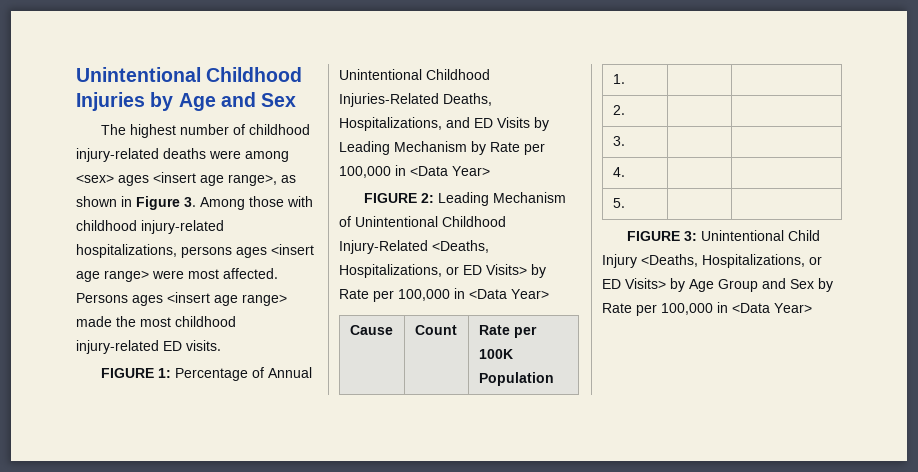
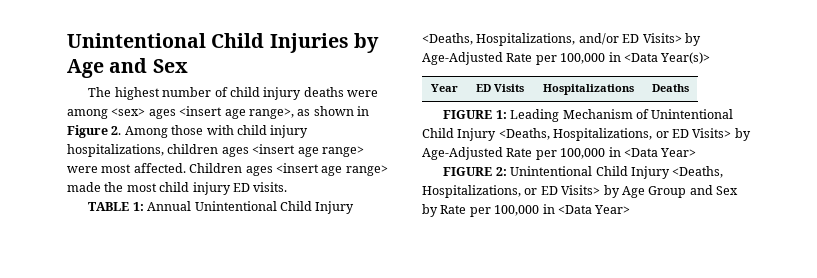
[76,67,303,82] Unintentional Childhood -> [67,33,265,48] Unintentional Child
[249,124,311,135] [76,148,159,162] childhood injury-related -> [229,87,302,100] child injury
[184,197,196,207] 3. -> [111,126,122,135] 2.
[76,220,224,234] [76,244,232,258] childhood injury-related hospitalizations, persons -> [236,125,309,138] [67,144,219,157] child injury hospitalizations, children
[76,293,128,303] Persons -> [189,163,243,173] Children
[175,316,236,327] [76,340,159,354] childhood injury-related -> [159,182,231,195] child injury
[101,367,313,381] [339,69,490,80] [339,93,492,107] [339,117,549,131] [339,141,486,155] FIGURE 1: Percentage of Annual Unintentional Childhood Injuries-Related Deaths, Hospitalizations, and ED Visits by Leading Mechanism by -> [88,201,355,214] [422,33,701,46] [422,52,711,65] [431,84,458,92] [476,84,524,92] [542,84,634,95] [651,84,689,92] [443,109,734,122] [422,128,751,141] [422,147,503,160] TABLE 1: Annual Unintentional Child Injury <Deaths, Hospitalizations, and/or ED Visits> by Age-Adjusted Rate per 100,000 in <Data Year(s)> // Year | ED Visits | Hospitalizations | Deaths // FIGURE 1: Leading Mechanism of Unintentional Child Injury <Deaths, Hospitalizations, or ED Visits> by Age-Adjusted
[438,192,567,206] [339,216,506,227] [339,240,489,254] [339,264,546,278] [339,288,549,302] [349,325,393,335] [414,325,457,335] [478,325,537,338] [478,349,513,359] [478,372,554,386] [612,74,625,84] [612,105,625,115] [612,136,625,146] [612,167,625,177] [612,198,625,208] [627,231,698,241] Leading Mechanism of Unintentional Childhood Injury-Related <Deaths, Hospitalizations, or ED Visits> by Rate per 100,000 in <Data Year> // Cause | Count | Rate per 100K Population // 1. | | // 2. | | // 3. | | // 4. | | // 5. | | // FIGURE 3: -> (507, 171) none

